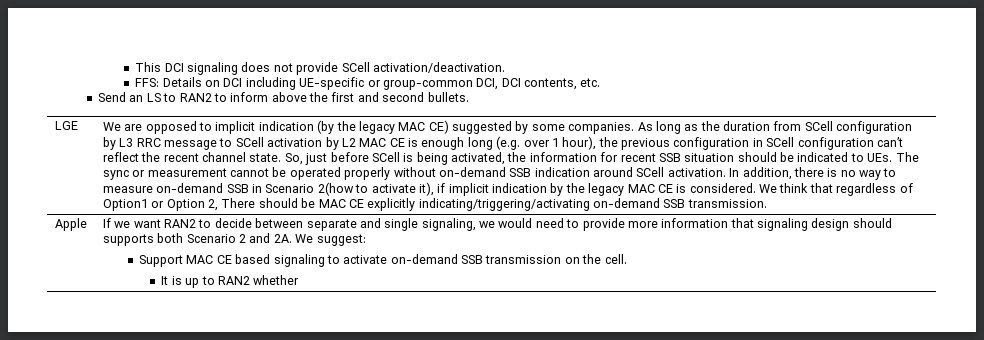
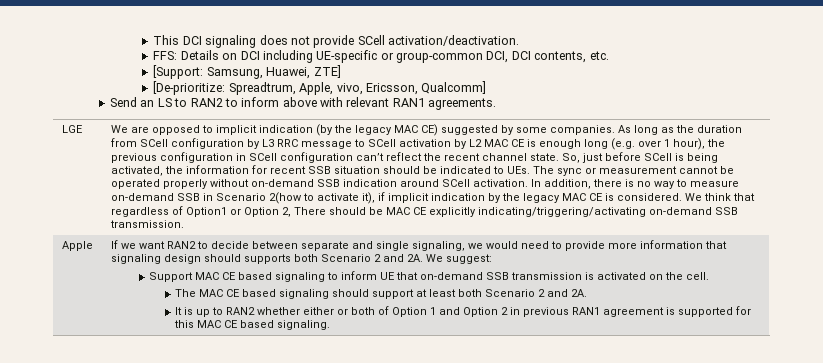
(601, 82) none -> [153,65,341,79] [153,81,487,95] // [Support: Samsung, Huawei, ZTE] // [De-prioritize: Spreadtrum, Apple, vivo, Ericsson, Qualcomm]
[309,92,469,102] the first and second bullets. -> [320,97,497,110] with relevant RAN1 agreements.
[343,255,388,264] activate -> [340,271,418,280] inform UE that
(562, 259) none -> [584,272,646,280] is activated
(627, 259) none -> [174,289,587,299] // The MAC CE based signaling should support at least both Scenario 2 and 2A.
(300, 280) none -> [302,306,751,317] [173,320,330,330] either or both of Option 1 and Option 2 in previous RAN1 agreement is supported for this MAC CE based signaling.

